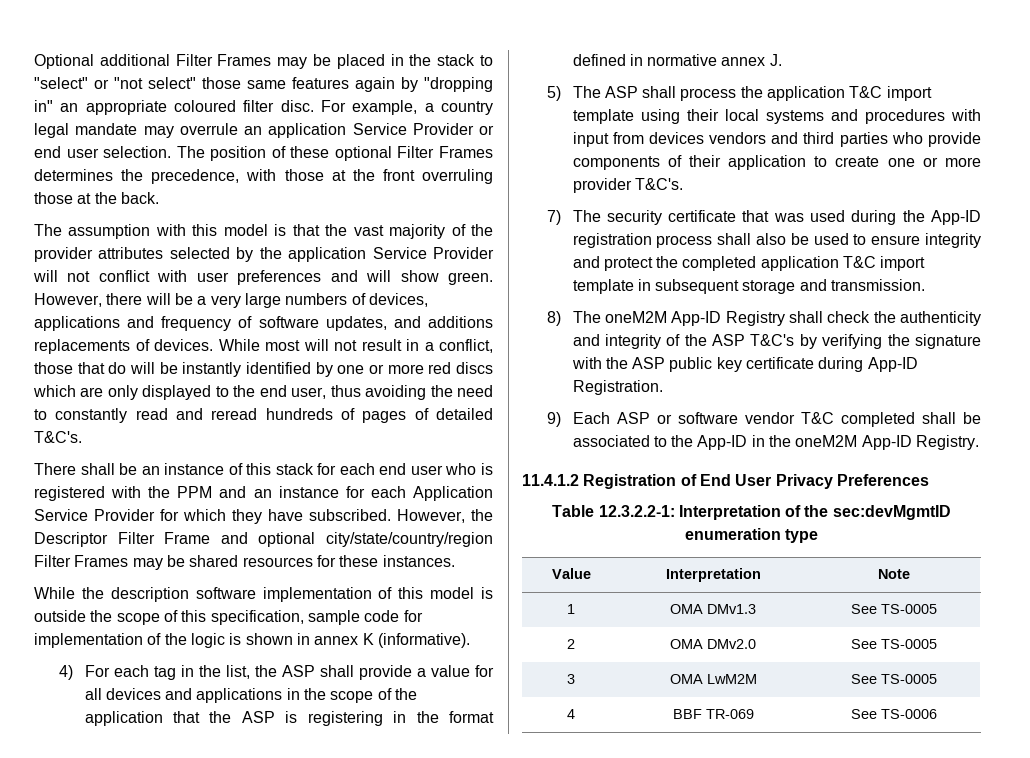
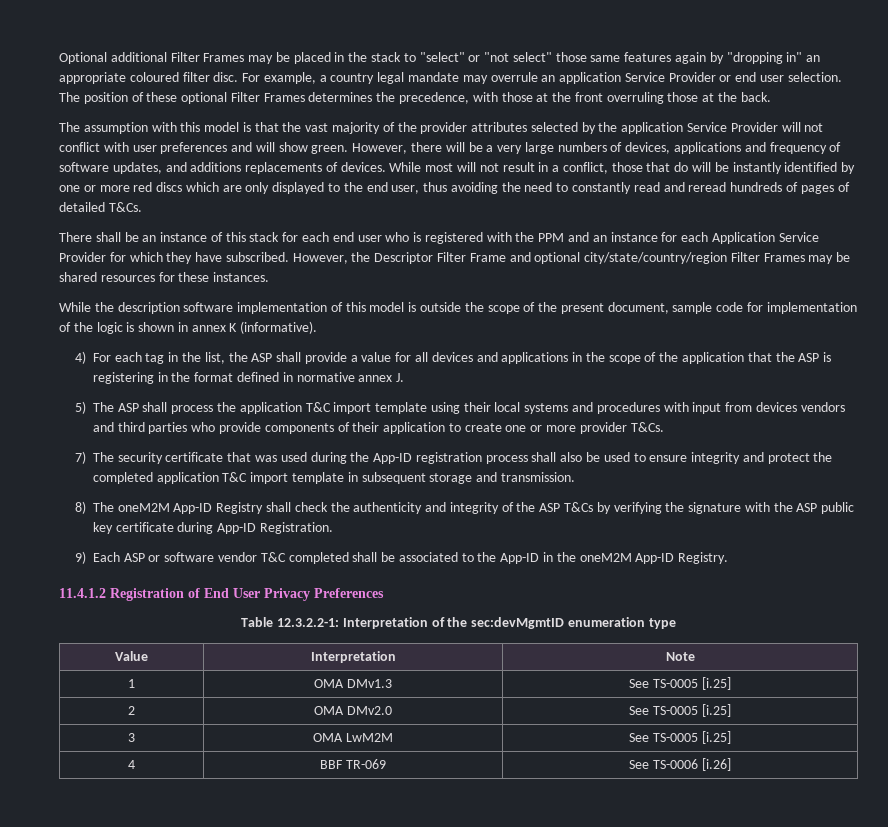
[34,431,82,443] T&C's. -> [108,202,142,212] T&Cs.
[181,610,304,625] this specification, -> [538,302,669,314] the present document,
[634,178,683,190] T&C's. -> [630,422,664,432] T&Cs.
[750,334,795,346] T&C's -> [563,502,593,512] T&Cs
(937, 609) none -> [701,677,731,690] [i.25]
(937, 644) none -> [701,704,731,717] [i.25]
(937, 679) none -> [701,731,731,744] [i.25]
(937, 714) none -> [701,758,731,771] [i.26]

